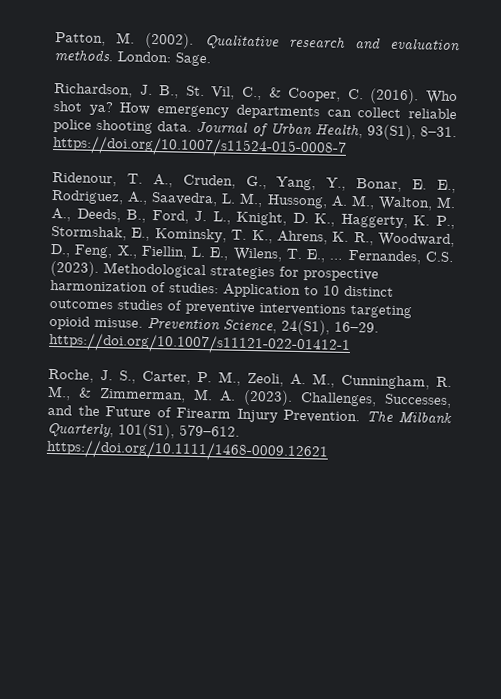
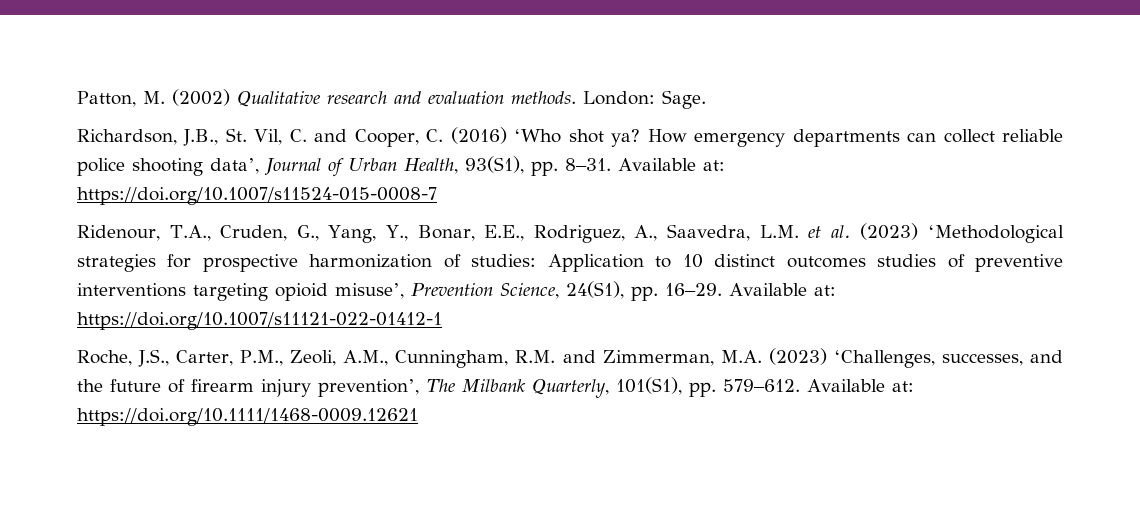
[145,32,195,49] (2002). -> [172,89,230,106] (2002)
[139,84,458,105] J. B., St. Vil, C., & Cooper, C. (2016). Who -> [183,127,562,147] J.B., St. Vil, C. and Cooper, C. (2016) ‘Who
[157,121,193,132] data. -> [210,158,259,174] data’,
[420,126,457,138] 8–31. -> [531,158,725,176] pp. 8–31. Available at:
[126,173,173,188] T. A., -> [169,225,211,241] T.A.,
[412,179,457,194] E. E., -> [484,225,525,241] E.E.,
[221,192,456,211] [51,207,455,230] [51,225,455,248] [50,243,454,265] [50,260,206,279] L. M., Hussong, A. M., Walton, M. A., Deeds, B., Ford, J. L., Knight, D. K., Haggerty, K. P., Stormshak, E., Kominsky, T. K., Ahrens, K. R., Woodward, D., Feng, X., Fiellin, L. E., Wilens, T. E., … Fernandes, C.S. (2023). Methodological -> [759,223,1064,243] L.M. et al. (2023) ‘Methodological
[94,317,143,328] misuse. -> [335,283,404,299] misuse’,
[334,321,379,333] [48,331,351,356] [48,368,452,390] [47,385,452,409] [47,404,452,425] [47,421,240,440] 16–29. https://doi.org/10.1007/s11121-022-01412-1 // Roche, J. S., Carter, P. M., Zeoli, A. M., Cunningham, R. M., & Zimmerman, M. A. (2023). Challenges, Successes, and the Future of Firearm Injury Prevention. The Milbank Quarterly, 101(S1), 579–612. -> [631,283,836,301] [77,312,442,330] [77,348,1064,368] [77,377,914,398] pp. 16–29. Available at: https://doi.org/10.1007/s11121-022-01412-1 // Roche, J.S., Carter, P.M., Zeoli, A.M., Cunningham, R.M. and Zimmerman, M.A. (2023) ‘Challenges, successes, and the future of firearm injury prevention’, The Milbank Quarterly, 101(S1), pp. 579–612. Available at:

